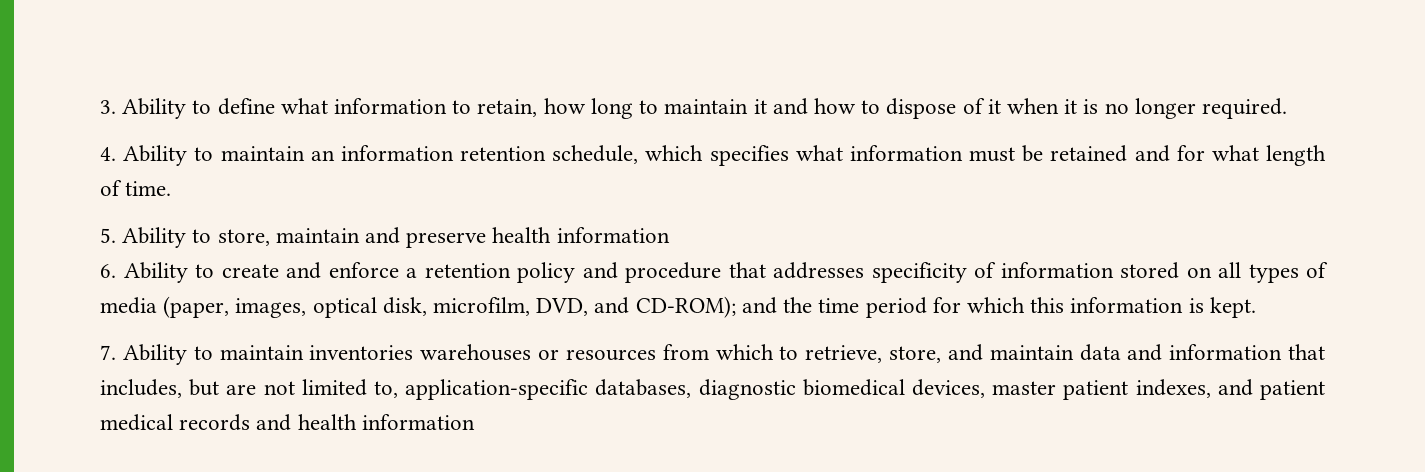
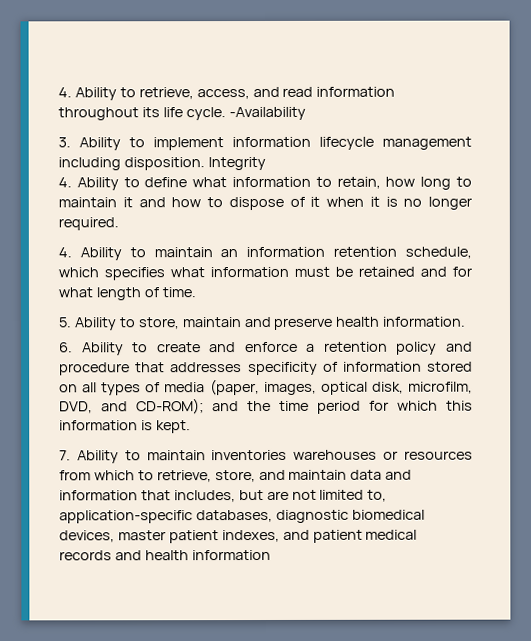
[100,100,116,114] 3. -> [58,86,396,101] [58,106,306,121] [58,136,472,151] [58,156,266,171] [58,177,72,188] 4. Ability to retrieve, access, and read information throughout its life cycle. -Availability // 3. Ability to implement information lifecycle management including disposition. Integrity // 4.
[556,227,670,243] information -> [382,316,467,327] information.

